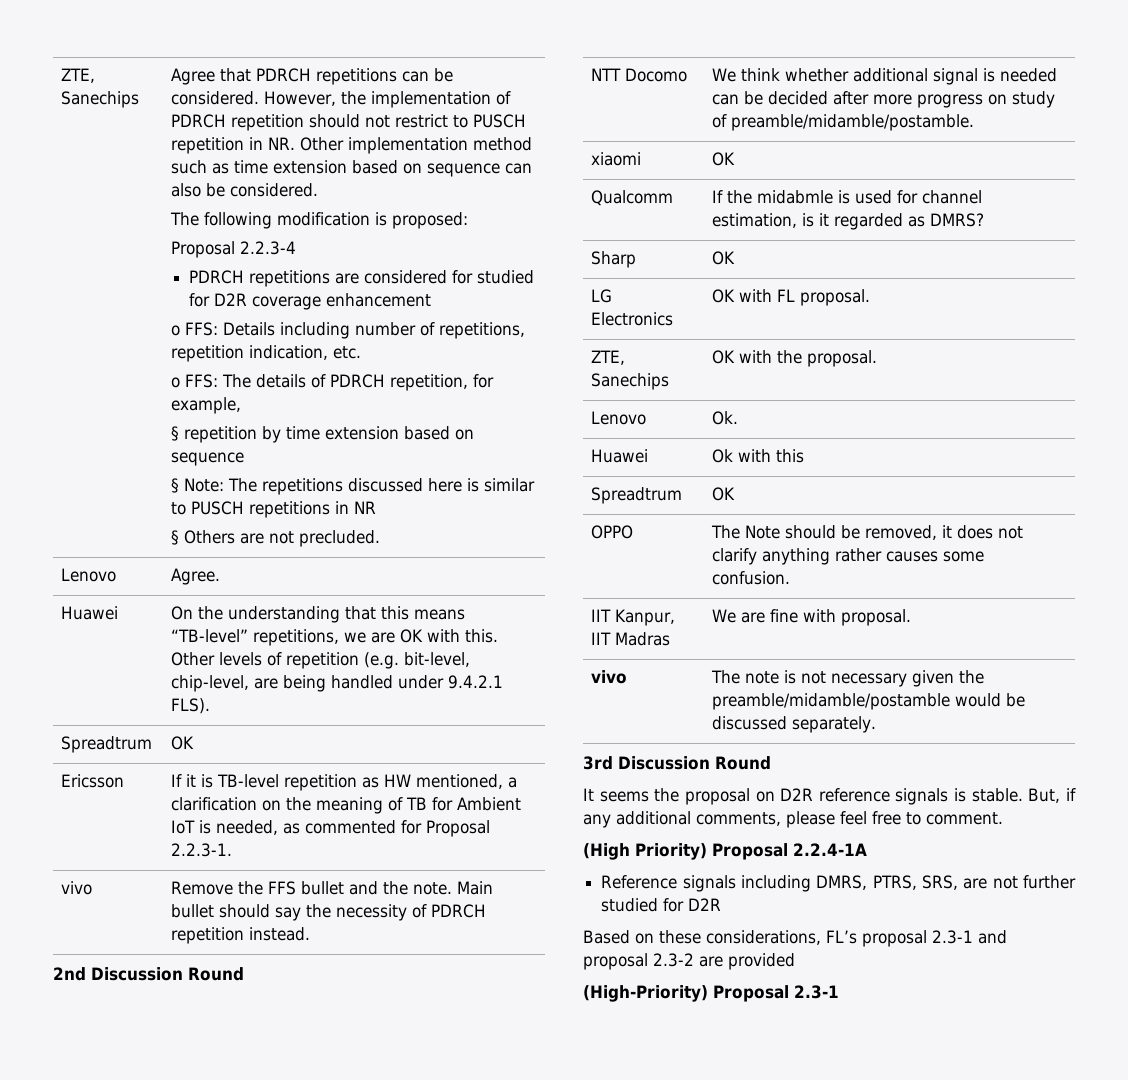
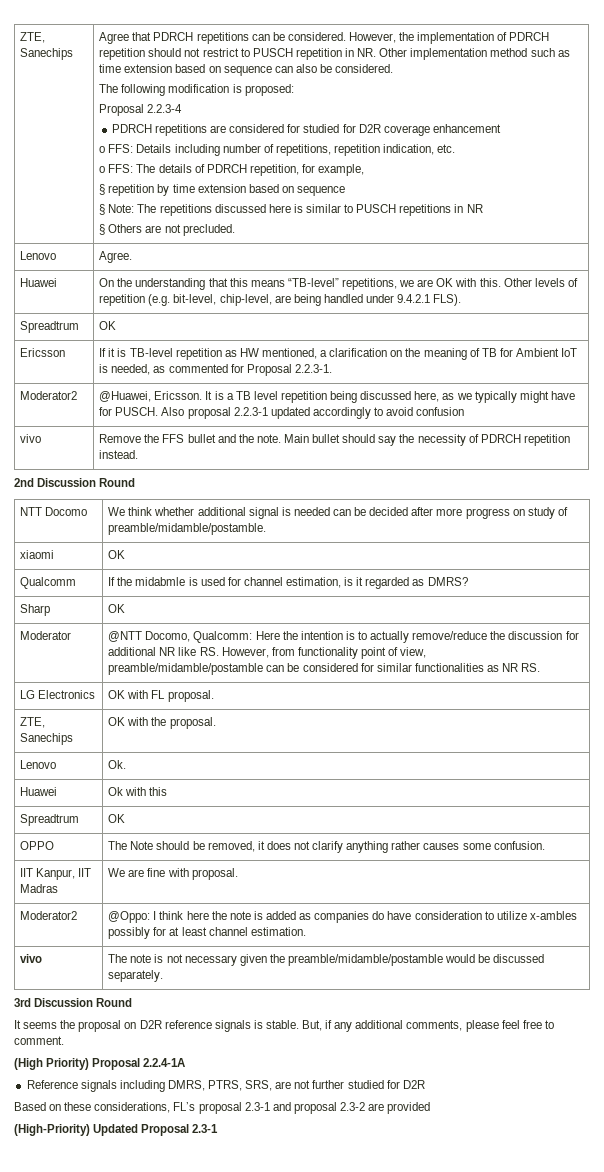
(233, 850) none -> [20,391,78,400] [99,391,575,403] [99,407,465,419] // Moderator2 | @Huawei, Ericsson. It is a TB level repetition being discussed here, as we typically might have for PUSCH. Also proposal 2.2.3-1 updated accordingly to avoid confusion
(736, 258) none -> [20,631,72,640] [108,631,579,643] [108,647,427,659] [108,663,541,675] // Moderator | @NTT Docomo, Qualcomm: Here the intention is to actually remove/reduce the discussion for additional NR like RS. However, from functionality point of view, preamble/midamble/postamble can be considered for similar functionalities as NR RS.
(912, 617) none -> [20,911,78,920] [108,911,577,923] [108,927,306,939] // Moderator2 | @Oppo: I think here the note is added as companies do have consideration to utilize x-ambles possibly for at least channel estimation.
(708, 993) none -> [93,1124,139,1136] Updated

